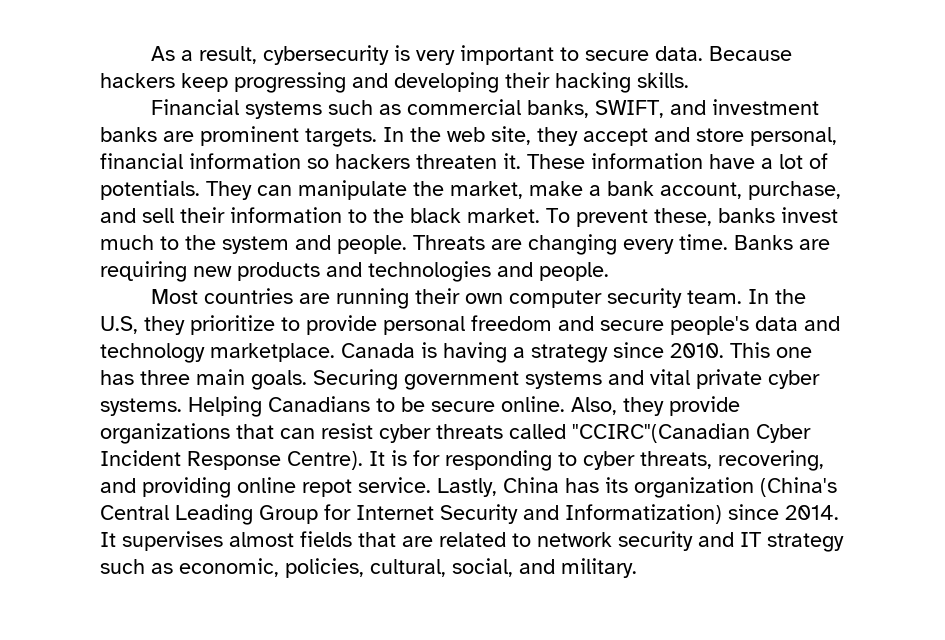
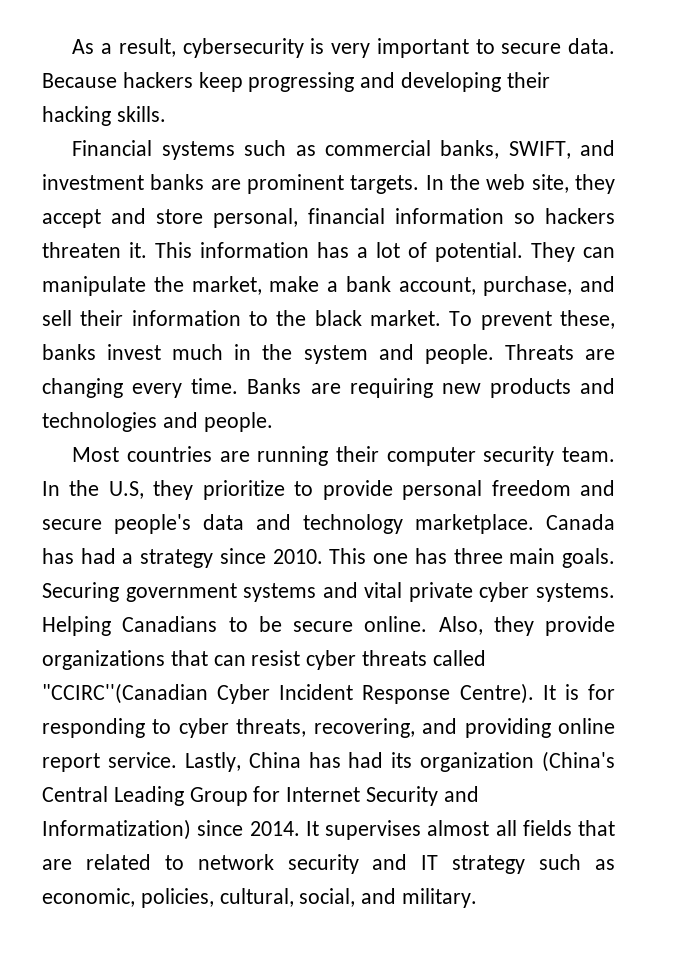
[527,153,755,169] These information have -> [155,242,349,258] This information has
[100,180,200,200] potentials. -> [435,242,523,262] potential.
[160,236,179,250] to -> [234,344,252,360] in
[465,293,504,304] own -> (380, 454) none
[421,342,507,363] is having -> [42,548,116,564] has had
[572,423,750,443] "CCIRC"(Canadian -> [42,683,208,704] "CCIRC''(Canadian
[302,479,352,497] repot -> [42,753,100,772] report
(599, 485) none -> [348,752,384,768] had
(294, 539) none -> [495,820,517,836] all

